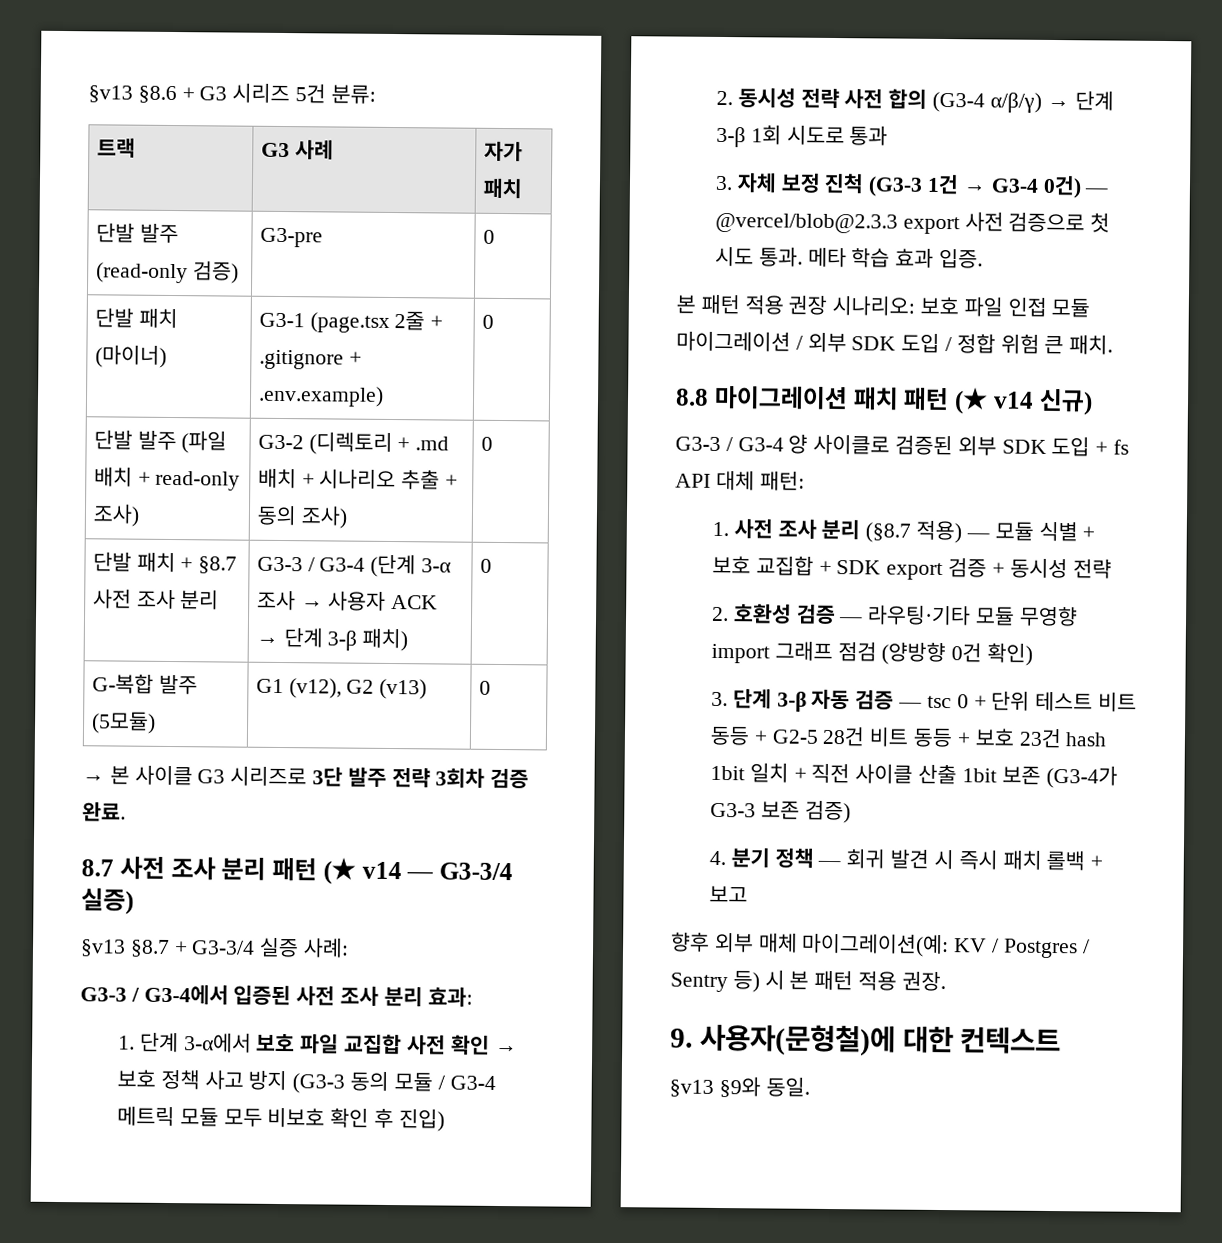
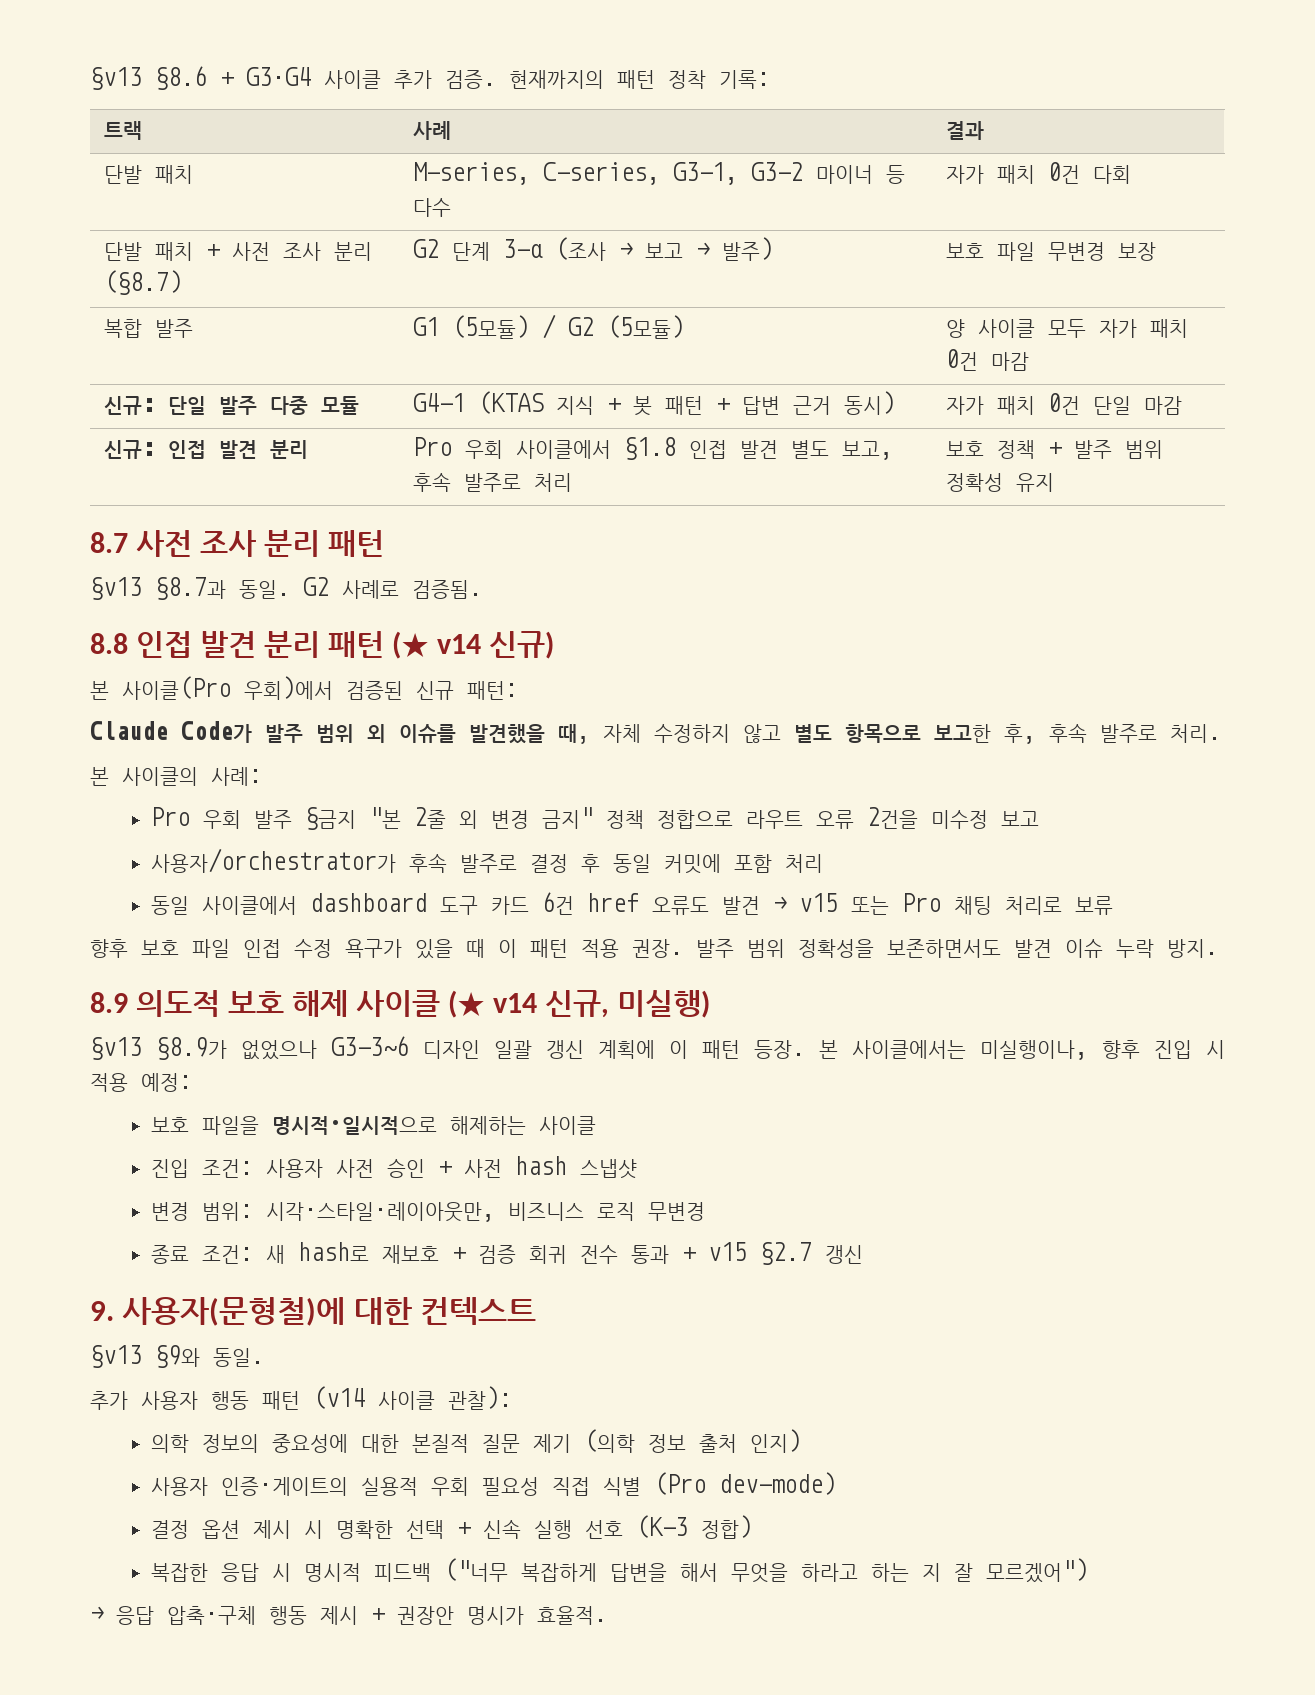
[199,83,376,104] G3 시리즈 5건 분류: -> [246,67,770,89] G3·G4 사이클 추가 검증. 현재까지의 패턴 정착 기록:
[260,142,290,158] G3 -> (142, 130) none
[483,140,523,162] [482,177,523,199] [95,223,179,244] [95,261,239,284] [259,227,323,248] [482,229,495,244] [94,308,178,329] [94,345,167,368] [258,311,444,333] [258,349,362,370] [257,385,384,407] [481,314,494,329] [93,430,228,454] [93,467,241,491] [92,504,140,527] [257,432,450,456] [257,468,459,490] [256,505,348,529] [480,436,493,451] 자가 패치 // 단발 발주 (read-only 검증) | G3-pre | 0 // 단발 패치 (마이너) | G3-1 (page.tsx 2줄 + .gitignore + .env.example) | 0 // 단발 발주 (파일 배치 + read-only 조사) | G3-2 (디렉토리 + .md 배치 + 시나리오 추출 + 동의 조사) | 0 -> [945,121,984,140] [103,165,193,184] [412,162,905,185] [412,198,451,217] [945,162,1131,184] 결과 // 단발 패치 | M-series, C-series, G3-1, G3-2 마이너 등 다수 | 자가 패치 0건 다회
[198,556,238,574] [92,589,220,610] [256,554,452,578] [256,590,439,611] [255,628,409,652] [479,558,492,573] [91,673,198,695] [90,711,156,734] [255,678,428,700] [478,680,491,695] [82,765,530,789] [82,801,126,822] §8.7 사전 조사 분리 | G3-3 / G3-4 (단계 3-α 조사 → 사용자 ACK → 단계 3-β 패치) | 0 // G-복합 발주 (5모듈) | G1 (v12), G2 (v13) | 0 // → 본 사이클 G3 시리즈로 3단 발주 전략 3회차 검증 완료. -> [231,242,372,261] [103,270,182,295] [412,237,773,261] [945,242,1156,261] [103,319,193,338] [412,314,684,339] [945,319,1188,338] [945,349,1029,371] [103,396,359,415] [412,391,895,416] [945,393,1182,415] [103,440,308,459] [412,437,893,460] [412,472,572,492] [945,440,1163,459] [945,473,1054,492] 사전 조사 분리 (§8.7) | G2 단계 3-α (조사 → 보고 → 발주) | 보호 파일 무변경 보장 // 복합 발주 | G1 (5모듈) / G2 (5모듈) | 양 사이클 모두 자가 패치 0건 마감 // 신규: 단일 발주 다중 모듈 | G4-1 (KTAS 지식 + 봇 패턴 + 답변 근거 동시) | 자가 패치 0건 단일 마감 // 신규: 인접 발견 분리 | Pro 우회 사이클에서 §1.8 인접 발견 별도 보고, 후속 발주로 처리 | 보호 정책 + 발주 범위 정확성 유지
[322,857,513,885] [81,888,134,915] [80,937,350,958] [80,983,473,1007] [118,1032,518,1055] [117,1069,496,1094] [117,1106,445,1132] [716,87,1114,113] [716,125,889,148] [715,172,1109,199] [715,212,1111,235] [715,246,984,269] [676,294,1091,318] [676,331,1114,355] [675,385,1093,416] [675,434,1130,457] [675,470,805,491] [712,518,1096,544] [712,555,1112,581] [712,603,1078,627] [711,641,1034,666] [711,688,1137,712] [710,725,1108,749] [710,763,1118,789] [710,800,851,824] [709,847,1104,871] [709,885,749,903] [671,931,1090,959] [670,970,946,993] (★ v14 — G3-3/4 실증) // §v13 §8.7 + G3-3/4 실증 사례: // G3-3 / G3-4에서 입증된 사전 조사 분리 효과: // 1. 단계 3-α에서 보호 파일 교집합 사전 확인 → 보호 정책 사고 방지 (G3-3 동의 모듈 / G3-4 메트릭 모듈 모두 비보호 확인 후 진입) // 2. 동시성 전략 사전 합의 (G3-4 α/β/γ) → 단계 3-β 1회 시도로 통과 // 3. 자체 보정 진척 (G3-3 1건 → G3-4 0건) — @vercel/blob@2.3.3 export 사전 검증으로 첫 시도 통과. 메타 학습 효과 입증. // 본 패턴 적용 권장 시나리오: 보호 파일 인접 모듈 마이그레이션 / 외부 SDK 도입 / 정합 위험 큰 패치. // 8.8 마이그레이션 패치 패턴 (★ v14 신규) // G3-3 / G3-4 양 사이클로 검증된 외부 SDK 도입 + fs API 대체 패턴: // 1. 사전 조사 분리 (§8.7 적용) — 모듈 식별 + 보호 교집합 + SDK export 검증 + 동시성 전략 // 2. 호환성 검증 — 라우팅·기타 모듈 무영향 import 그래프 점검 (양방향 0건 확인) // 3. 단계 3-β 자동 검증 — tsc 0 + 단위 테스트 비트 동등 + G2-5 28건 비트 동등 + 보호 23건 hash 1bit 일치 + 직전 사이클 산출 1bit 보존 (G3-4가 G3-3 보존 검증) // 4. 분기 정책 — 회귀 발견 시 즉시 패치 롤백 + 보고 // 향후 외부 매체 마이그레이션(예: KV / Postgres / Sentry 등) 시 본 패턴 적용 권장. -> [90,577,482,600] [90,631,554,659] [90,676,518,700] [90,721,1221,744] [90,767,262,786] [150,807,1039,830] [150,848,823,874] [150,892,1113,915] [90,939,1218,959] [90,990,710,1018] [90,1036,1225,1060] [90,1073,192,1092] [150,1116,596,1135] [150,1156,637,1179] [150,1202,705,1222] [150,1242,863,1265] // §v13 §8.7과 동일. G2 사례로 검증됨. // 8.8 인접 발견 분리 패턴 (★ v14 신규) // 본 사이클(Pro 우회)에서 검증된 신규 패턴: // Claude Code가 발주 범위 외 이슈를 발견했을 때, 자체 수정하지 않고 별도 항목으로 보고한 후, 후속 발주로 처리. // 본 사이클의 사례: // Pro 우회 발주 §금지 "본 2줄 외 변경 금지" 정책 정합으로 라우트 오류 2건을 미수정 보고 // 사용자/orchestrator가 후속 발주로 결정 후 동일 커밋에 포함 처리 // 동일 사이클에서 dashboard 도구 카드 6건 href 오류도 발견 → v15 또는 Pro 채팅 처리로 보류 // 향후 보호 파일 인접 수정 욕구가 있을 때 이 패턴 적용 권장. 발주 범위 정확성을 보존하면서도 발견 이슈 누락 방지. // 8.9 의도적 보호 해제 사이클 (★ v14 신규, 미실행) // §v13 §8.9가 없었으나 G3-3~6 디자인 일괄 갱신 계획에 이 패턴 등장. 본 사이클에서는 미실행이나, 향후 진입 시 적용 예정: // 보호 파일을 명시적·일시적으로 해제하는 사이클 // 진입 조건: 사용자 사전 승인 + 사전 hash 스냅샷 // 변경 범위: 시각·스타일·레이아웃만, 비즈니스 로직 무변경 // 종료 조건: 새 hash로 재보호 + 검증 회귀 전수 통과 + v15 §2.7 갱신
(810, 1087) none -> [90,1386,512,1410] [150,1429,801,1453] [150,1472,836,1496] [150,1515,752,1539] [150,1558,1088,1583] [90,1606,607,1625] // 추가 사용자 행동 패턴 (v14 사이클 관찰): // 의학 정보의 중요성에 대한 본질적 질문 제기 (의학 정보 출처 인지) // 사용자 인증·게이트의 실용적 우회 필요성 직접 식별 (Pro dev-mode) // 결정 옵션 제시 시 명확한 선택 + 신속 실행 선호 (K-3 정합) // 복잡한 응답 시 명시적 피드백 ("너무 복잡하게 답변을 해서 무엇을 하라고 하는 지 잘 모르겠어") // → 응답 압축·구체 행동 제시 + 권장안 명시가 효율적.

